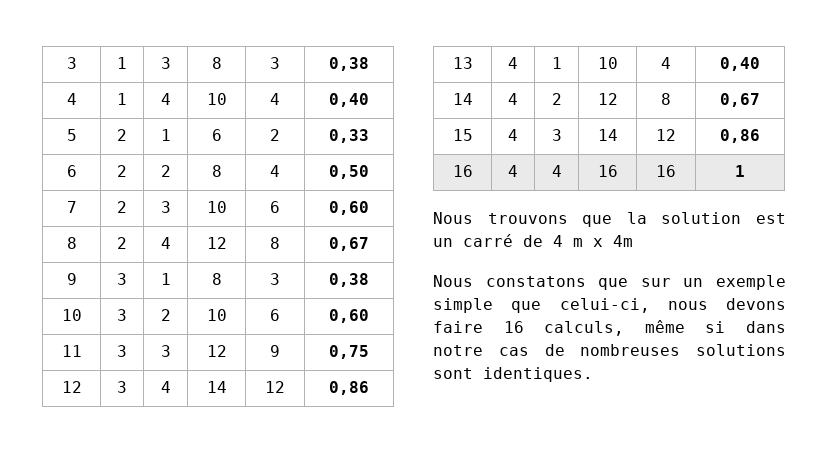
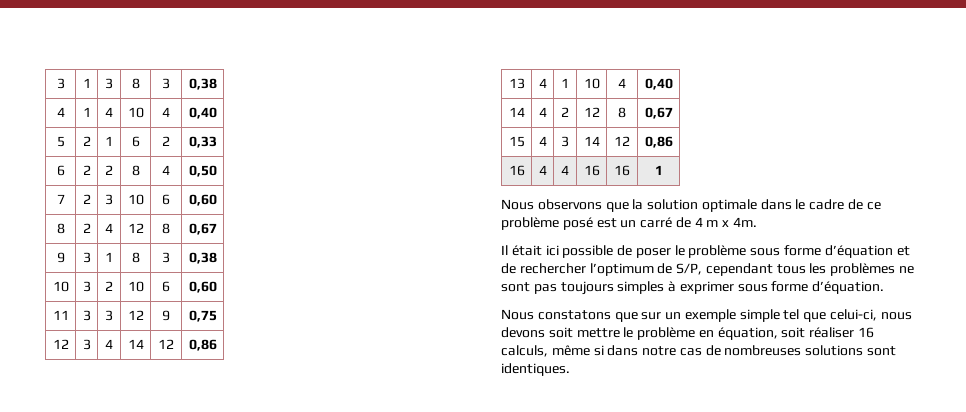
[487,213,568,224] trouvons -> [537,199,602,210] observons
(742, 218) none -> [701,199,881,212] [501,217,593,230] optimale dans le cadre de ce problème posé
[613,235,633,247] 4m -> [733,217,758,227] [501,245,910,258] [501,263,915,276] [501,281,885,295] 4m. // Il était ici possible de poser le problème sous forme d’équation et de rechercher l’optimum de S/P, cependant tous les problèmes ne sont pas toujours simples à exprimer sous forme d’équation.
(493, 305) none -> [783,309,800,320] tel
[433,321,483,333] faire -> [548,327,855,340] soit mettre le problème en équation, soit réaliser

